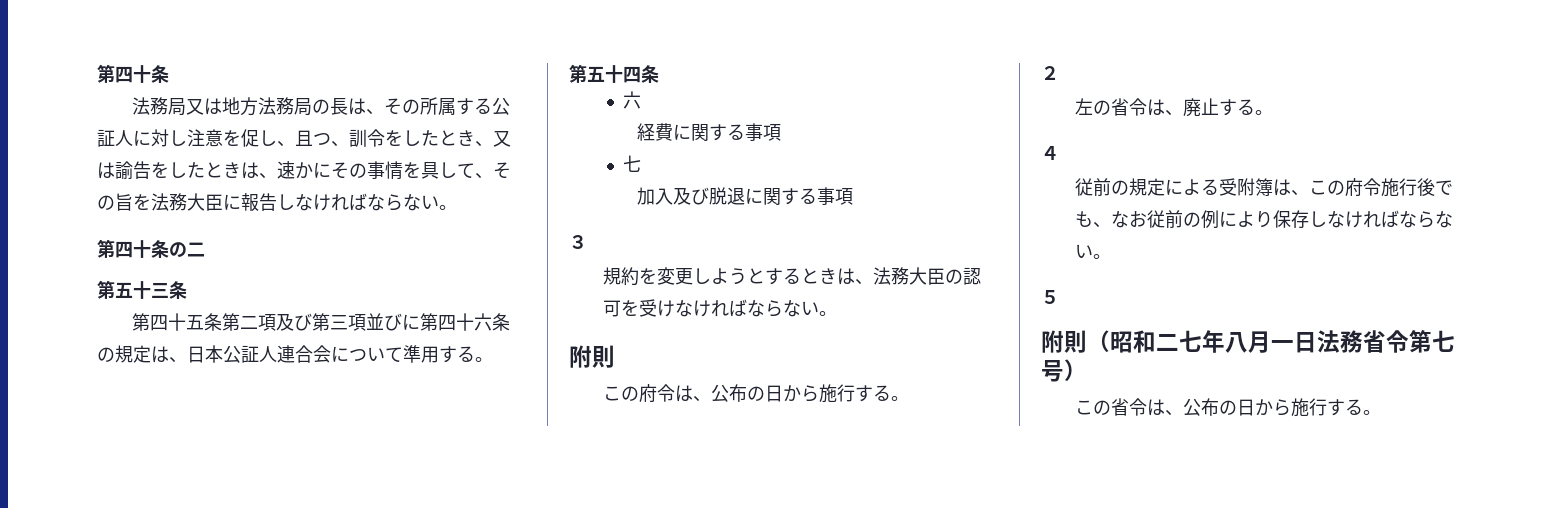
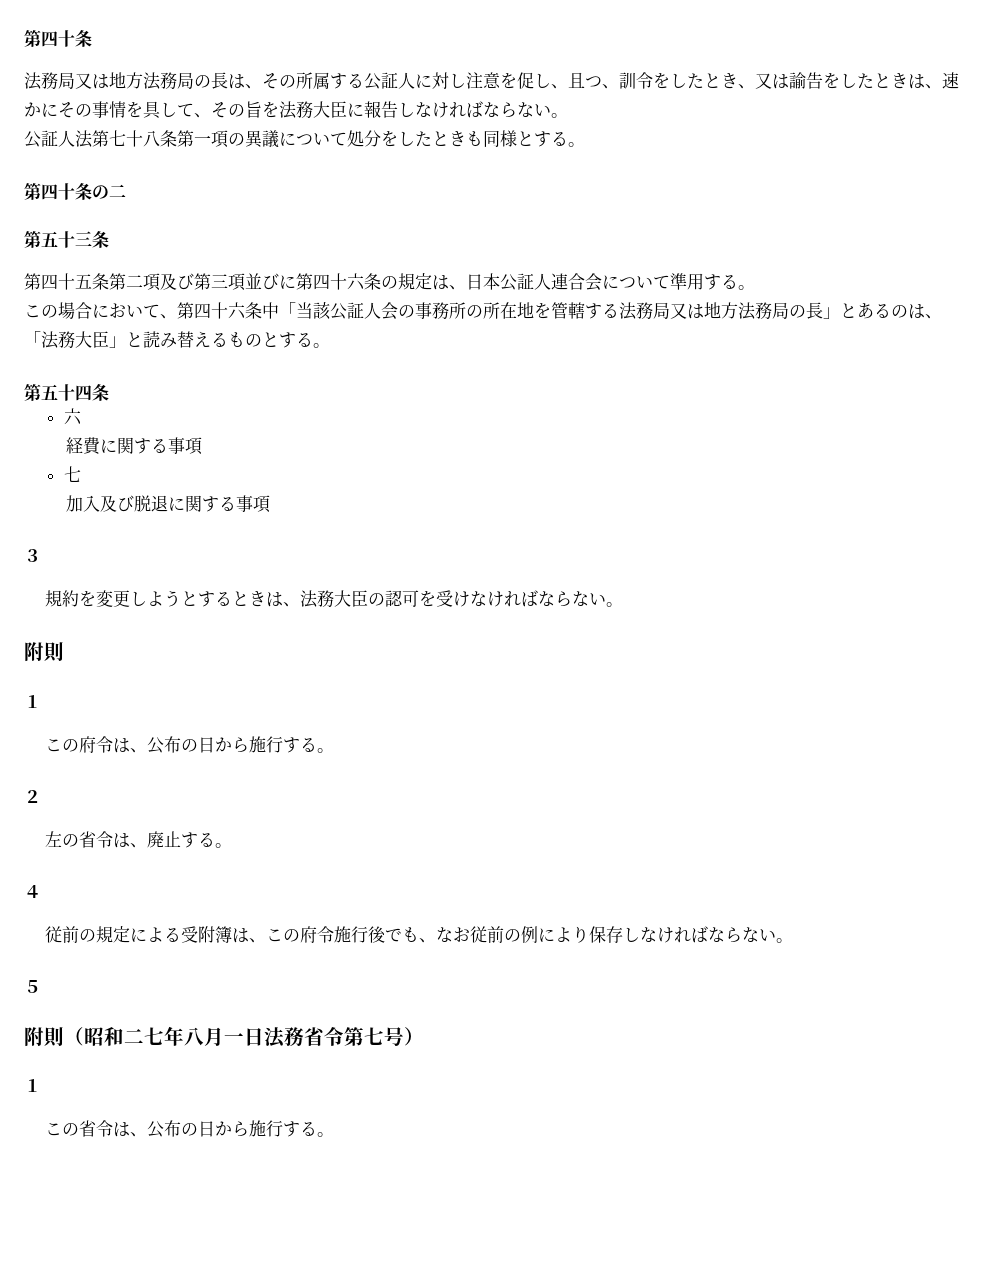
(457, 207) none -> [24,130,585,148] // 公証人法第七十八条第一項の異議について処分をしたときも同様とする。
(493, 359) none -> [24,302,942,320] [24,331,330,349] // この場合において、第四十六条中「当該公証人会の事務所の所在地を管轄する法務局又は地方法務局の長」とあるのは、「法務大臣」と読み替えるものとする。
(615, 356) none -> [24,695,41,708] // １
(1087, 370) none -> [24,1079,41,1092] // １

